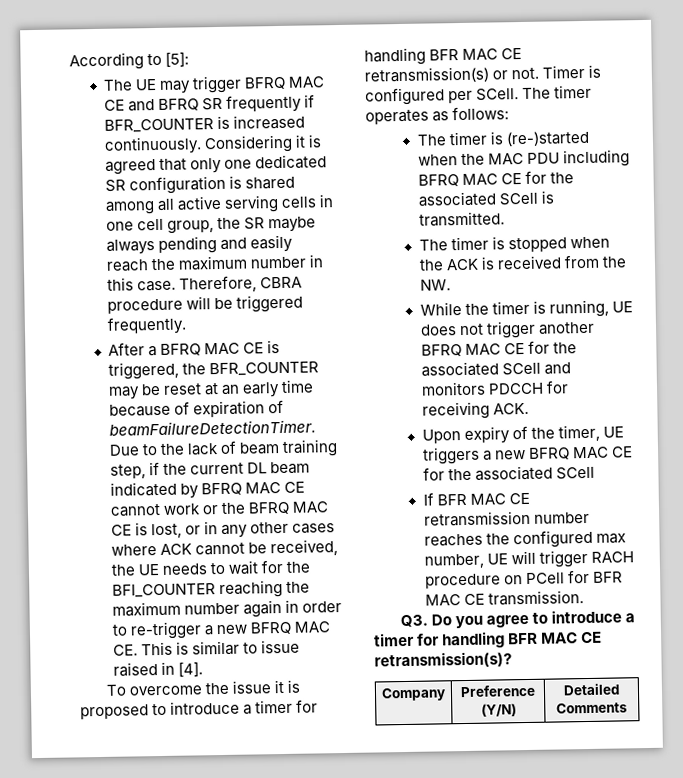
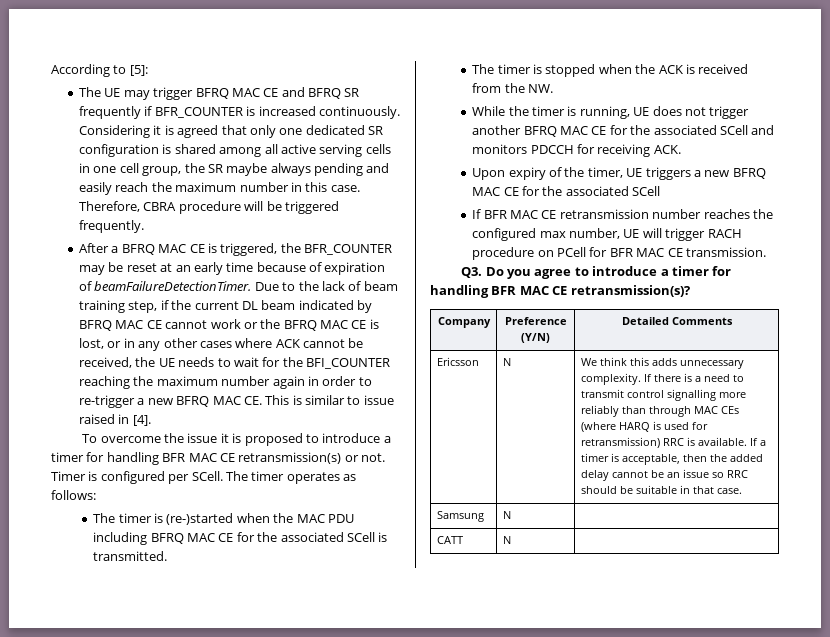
(628, 708) none -> [436,357,479,366] [502,358,511,366] [580,357,744,369] [580,373,744,385] [580,389,746,401] [580,405,739,417] [580,421,708,432] [580,437,766,448] [580,453,763,465] [580,469,748,481] [580,485,742,494] [436,511,484,522] [502,511,511,519] [436,536,463,544] [502,536,511,544] // Ericsson | N | We think this adds unnecessary complexity. If there is a need to transmit control signalling more reliably than through MAC CEs (where HARQ is used for retransmission) RRC is available. If a timer is acceptable, then the added delay cannot be an issue so RRC should be suitable in that case. // Samsung | N | // CATT | N |

